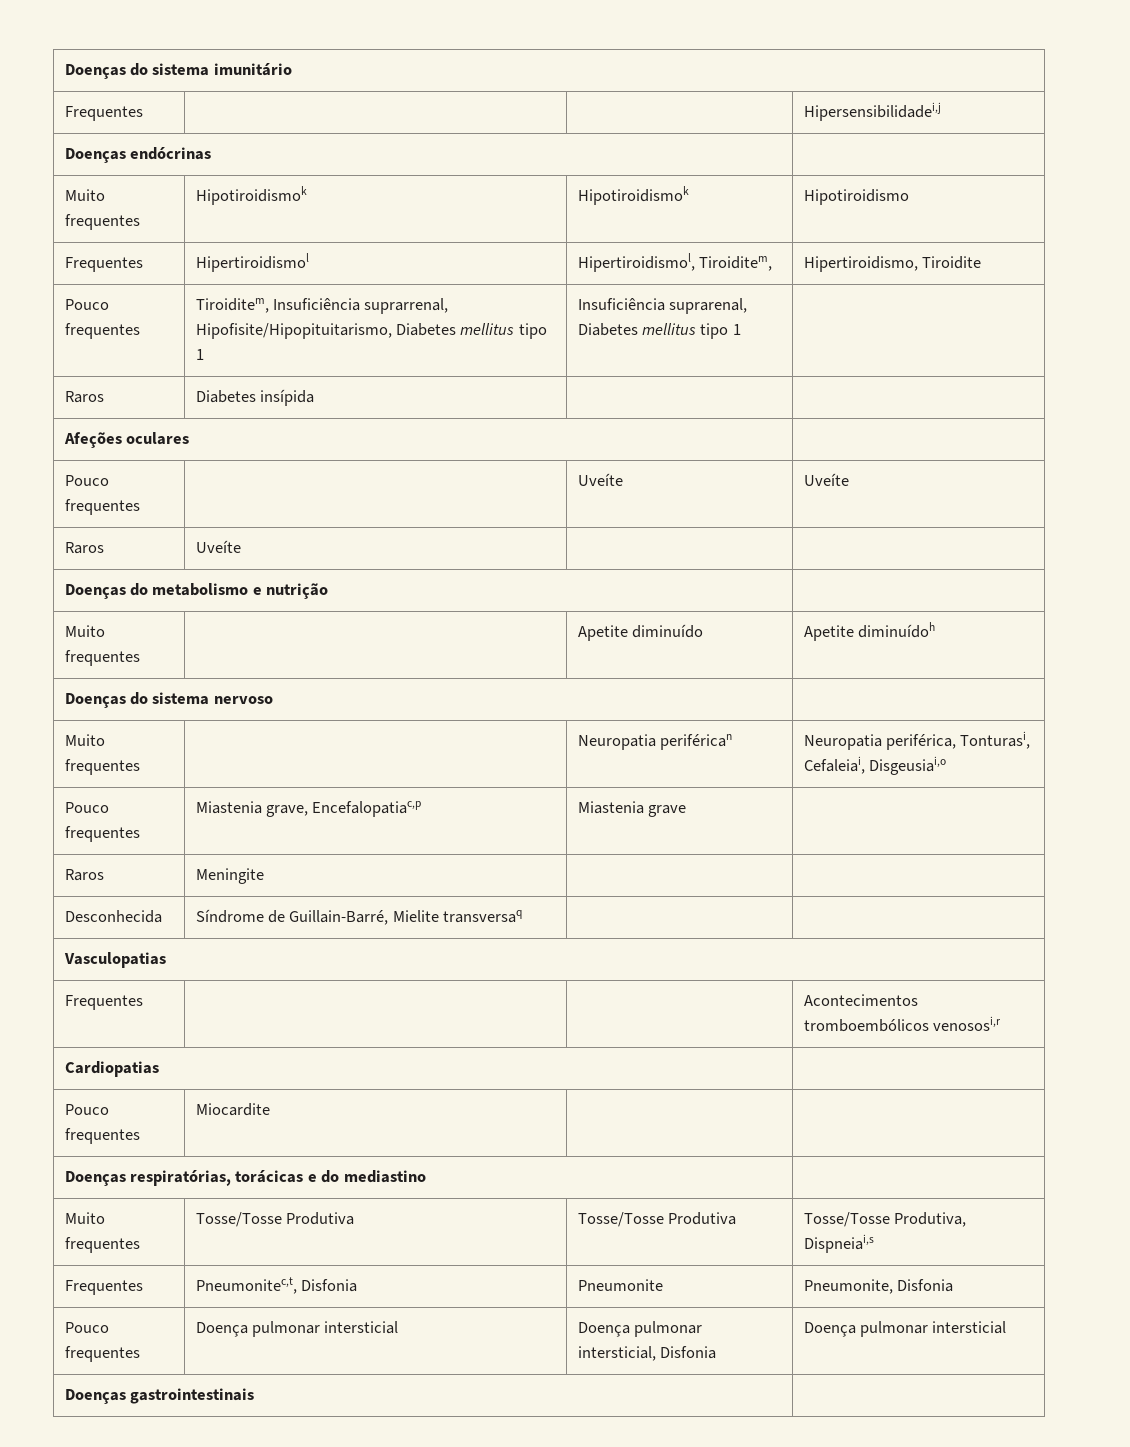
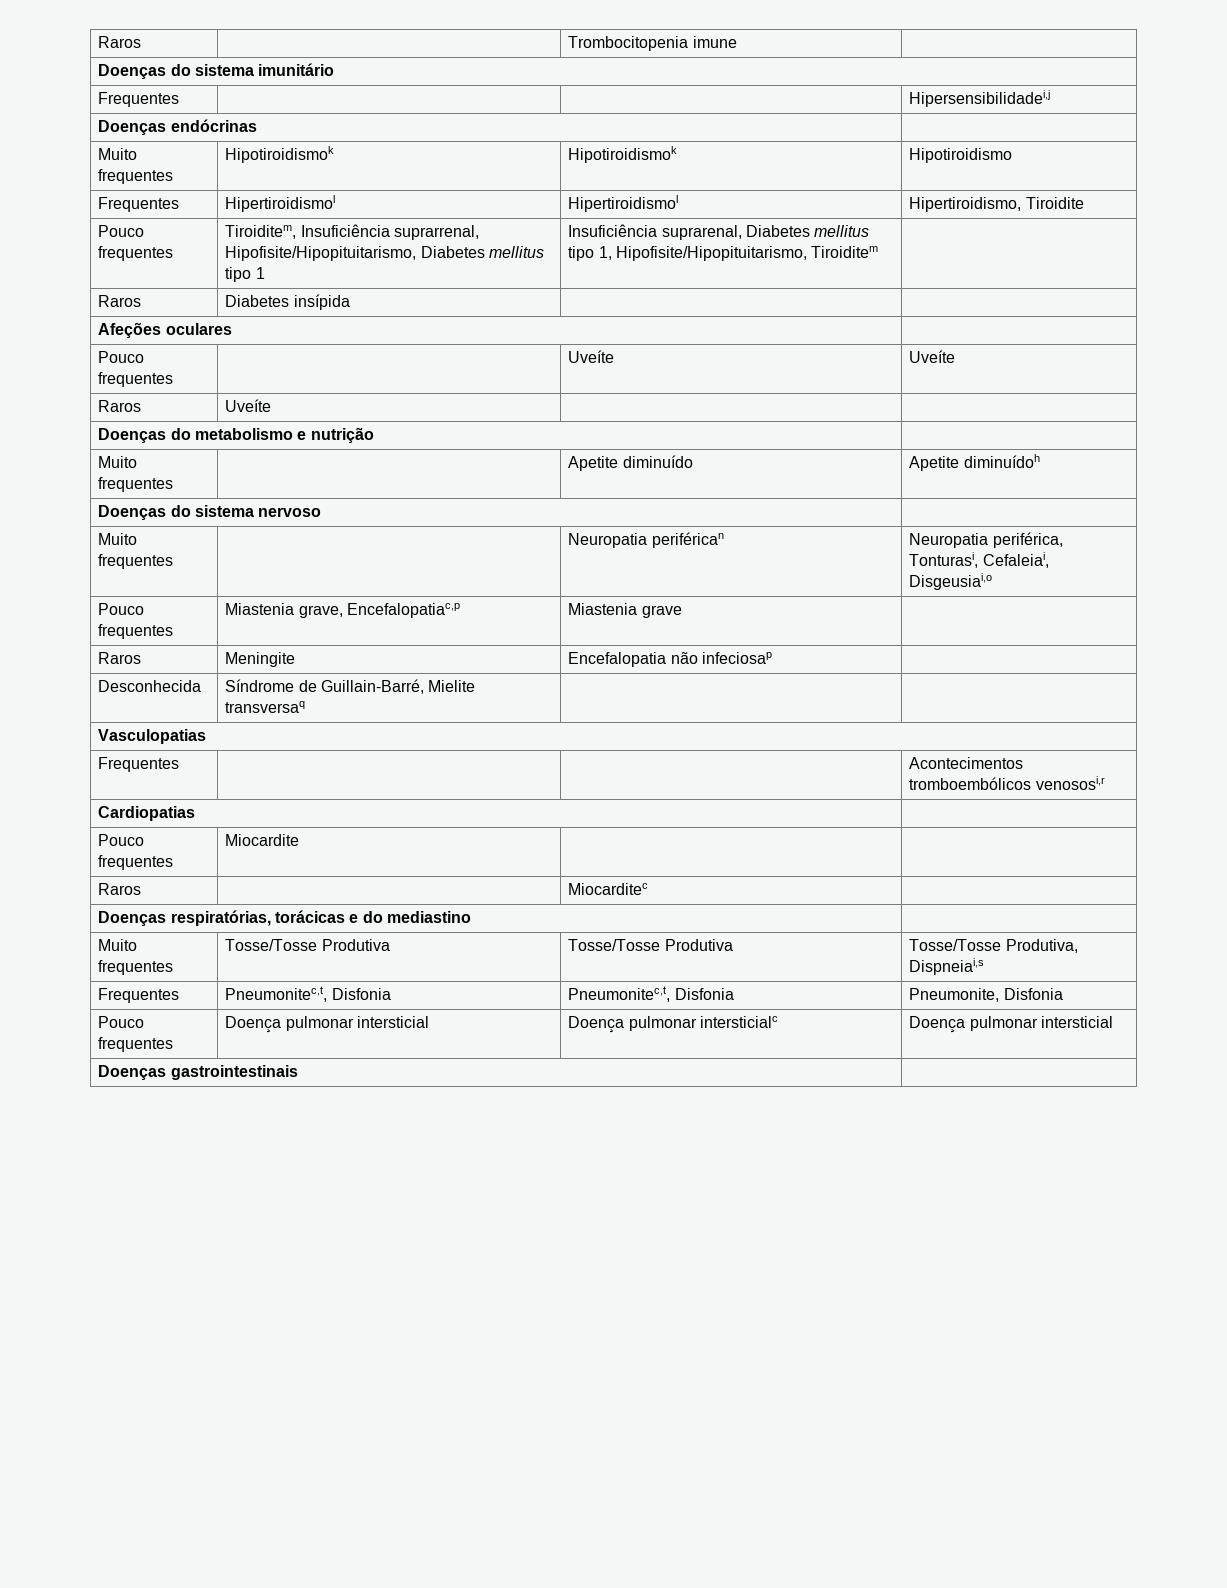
(64, 71) none -> [98,36,142,48] [568,36,737,51] Raros | | Trombocitopenia imune | //
[577,253,773,272] Hipertiroidismol, Tiroiditem, -> [568,195,679,212] Hipertiroidismol
[732,324,741,335] 1 -> [598,246,879,261] 1, Hipofisite/Hipopituitarismo, Tiroiditem
(264, 876) none -> [568,652,772,667] Encefalopatia não infeciosap
(270, 1109) none -> [98,883,142,895] [568,883,649,895] // Raros | | Miocarditec |
[577,1279,663,1291] Pneumonite -> [568,986,734,1002] Pneumonitec,t, Disfonia
[577,1346,717,1361] intersticial, Disfonia -> [699,1016,778,1028] intersticialc

